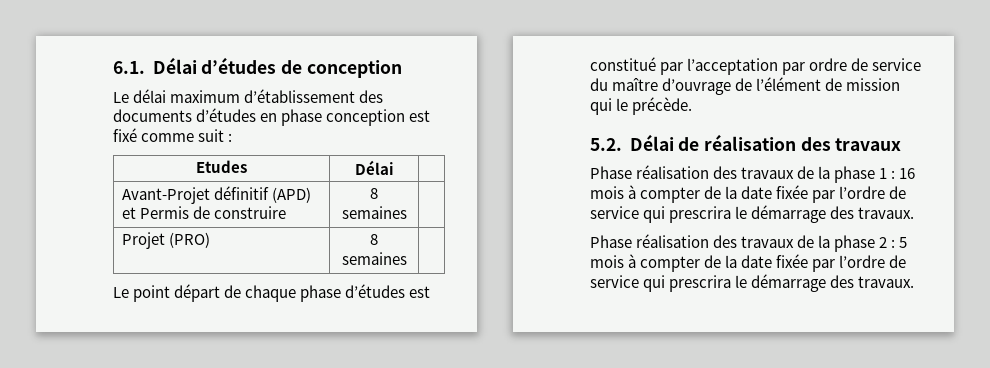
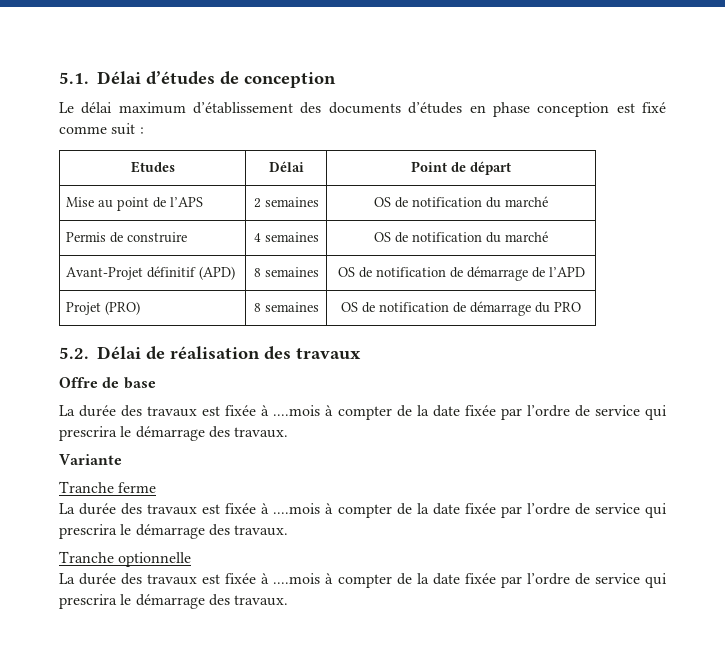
[113,61,145,74] 6.1. -> [59,72,89,84] 5.1.
[122,186,312,204] [122,206,287,219] [370,188,378,199] [341,206,407,219] [122,232,211,249] [370,234,378,245] [341,252,407,265] [113,284,431,302] [590,57,922,75] [590,77,901,95] [590,97,693,115] // Avant-Projet définitif (APD) et Permis de construire | 8 semaines | // Projet (PRO) | 8 semaines | // Le point départ de chaque phase d’études est constitué par l’acceptation par ordre de service du maître d’ouvrage de l’élément de mission qui le précède. -> [411,161,511,175] [66,197,204,211] [253,197,319,208] [374,196,548,208] [66,232,188,243] [253,232,319,242] [374,231,548,243] [66,266,236,280] [253,267,319,277] [337,266,585,281] [66,301,141,315] [253,302,319,312] [341,301,581,316] Point de départ // Mise au point de l’APS | 2 semaines | OS de notification du marché // Permis de construire | 4 semaines | OS de notification du marché // Avant-Projet définitif (APD) | 8 semaines | OS de notification de démarrage de l’APD // Projet (PRO) | 8 semaines | OS de notification de démarrage du PRO
[590,165,916,183] [590,186,624,199] Phase réalisation des travaux de la phase 1 : 16 mois -> [59,377,156,389] [59,405,321,417] Offre de base // La durée des travaux est fixée à ....mois
[590,234,908,252] [590,255,624,268] Phase réalisation des travaux de la phase 2 : 5 mois -> [59,454,122,465] [59,481,157,493] [59,503,321,515] Variante // Tranche ferme // La durée des travaux est fixée à ....mois
(915, 282) none -> [59,551,192,567] [59,573,667,588] [59,594,289,609] // Tranche optionnelle // La durée des travaux est fixée à ....mois à compter de la date fixée par l’ordre de service qui prescrira le démarrage des travaux.

